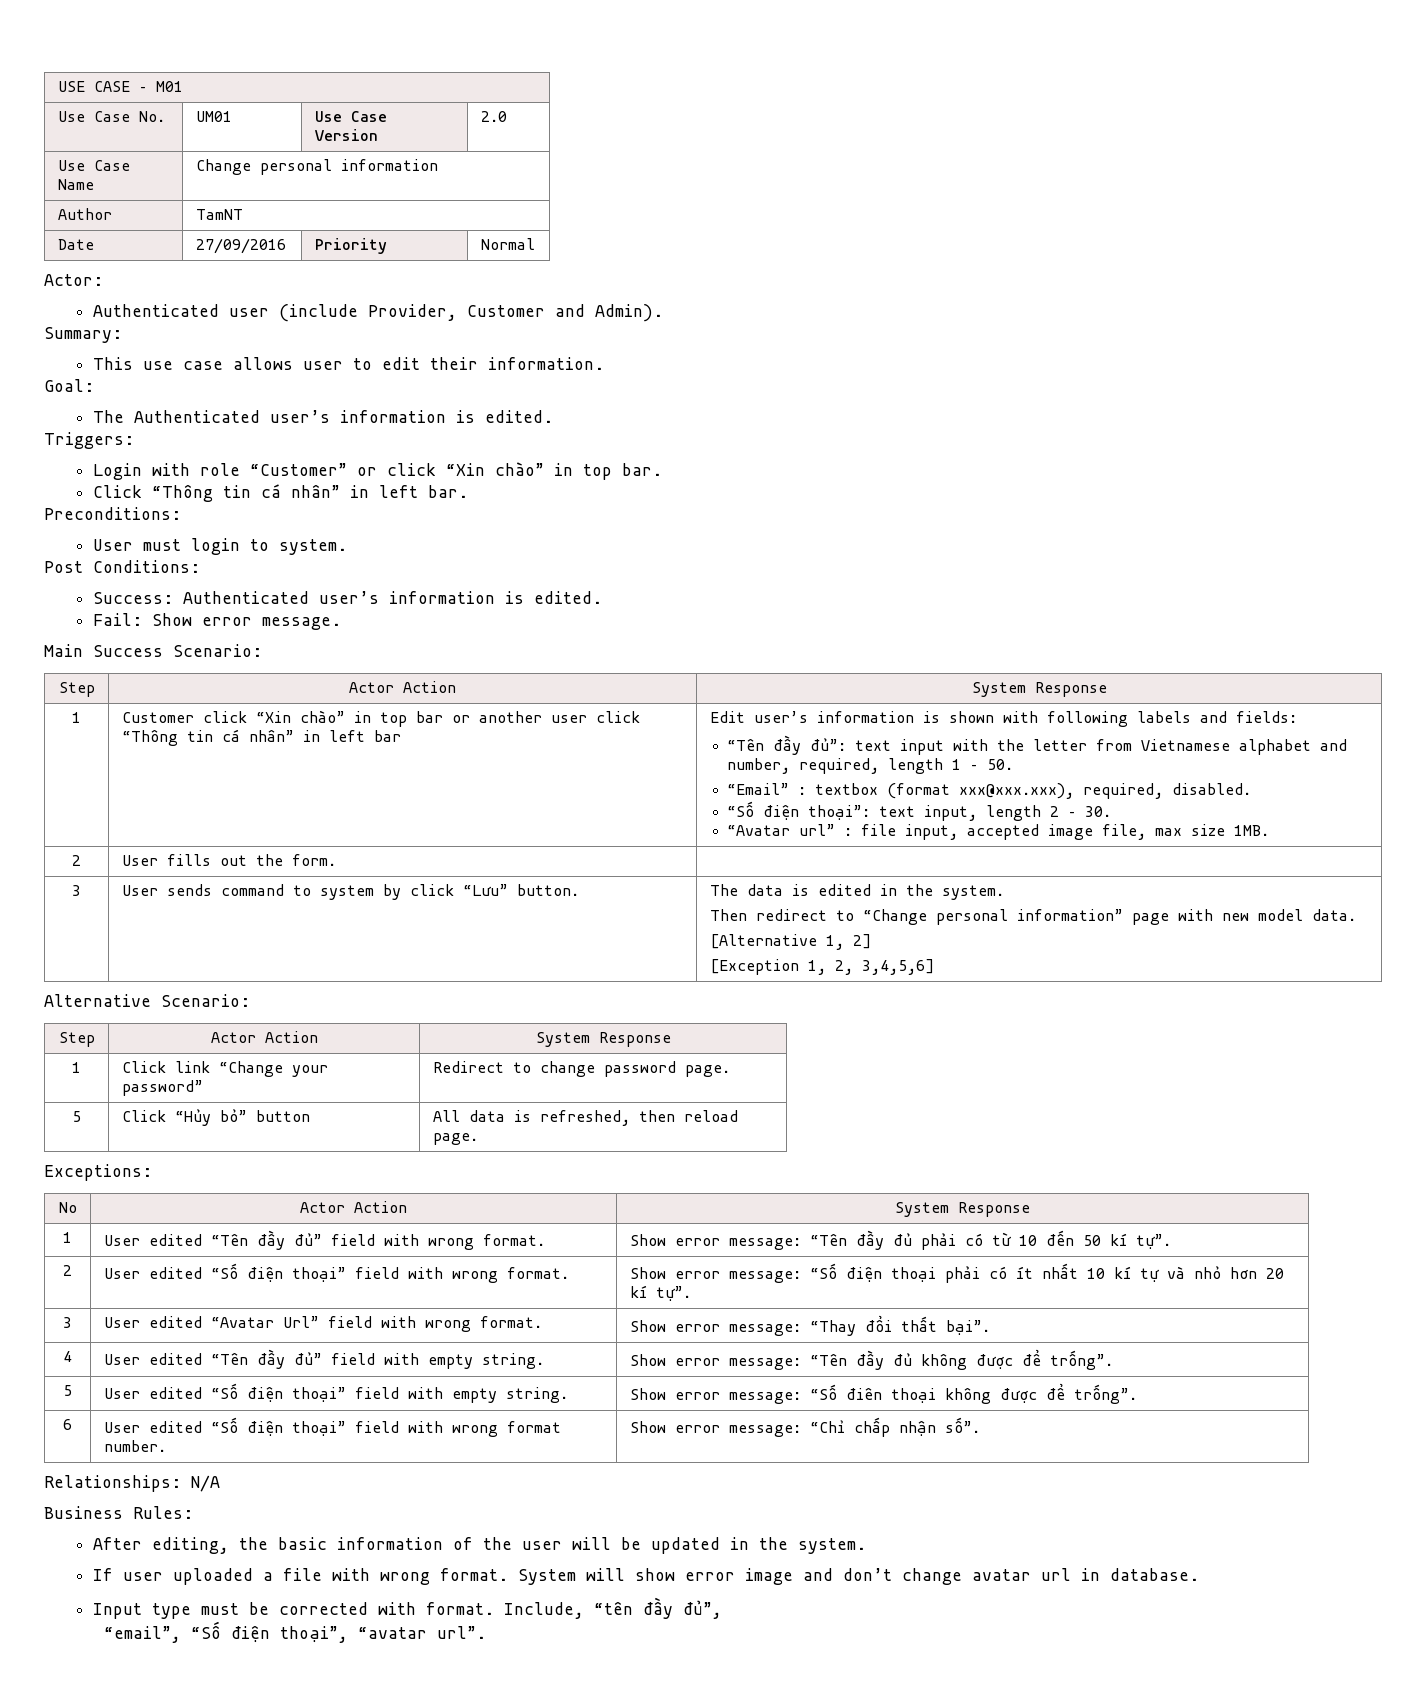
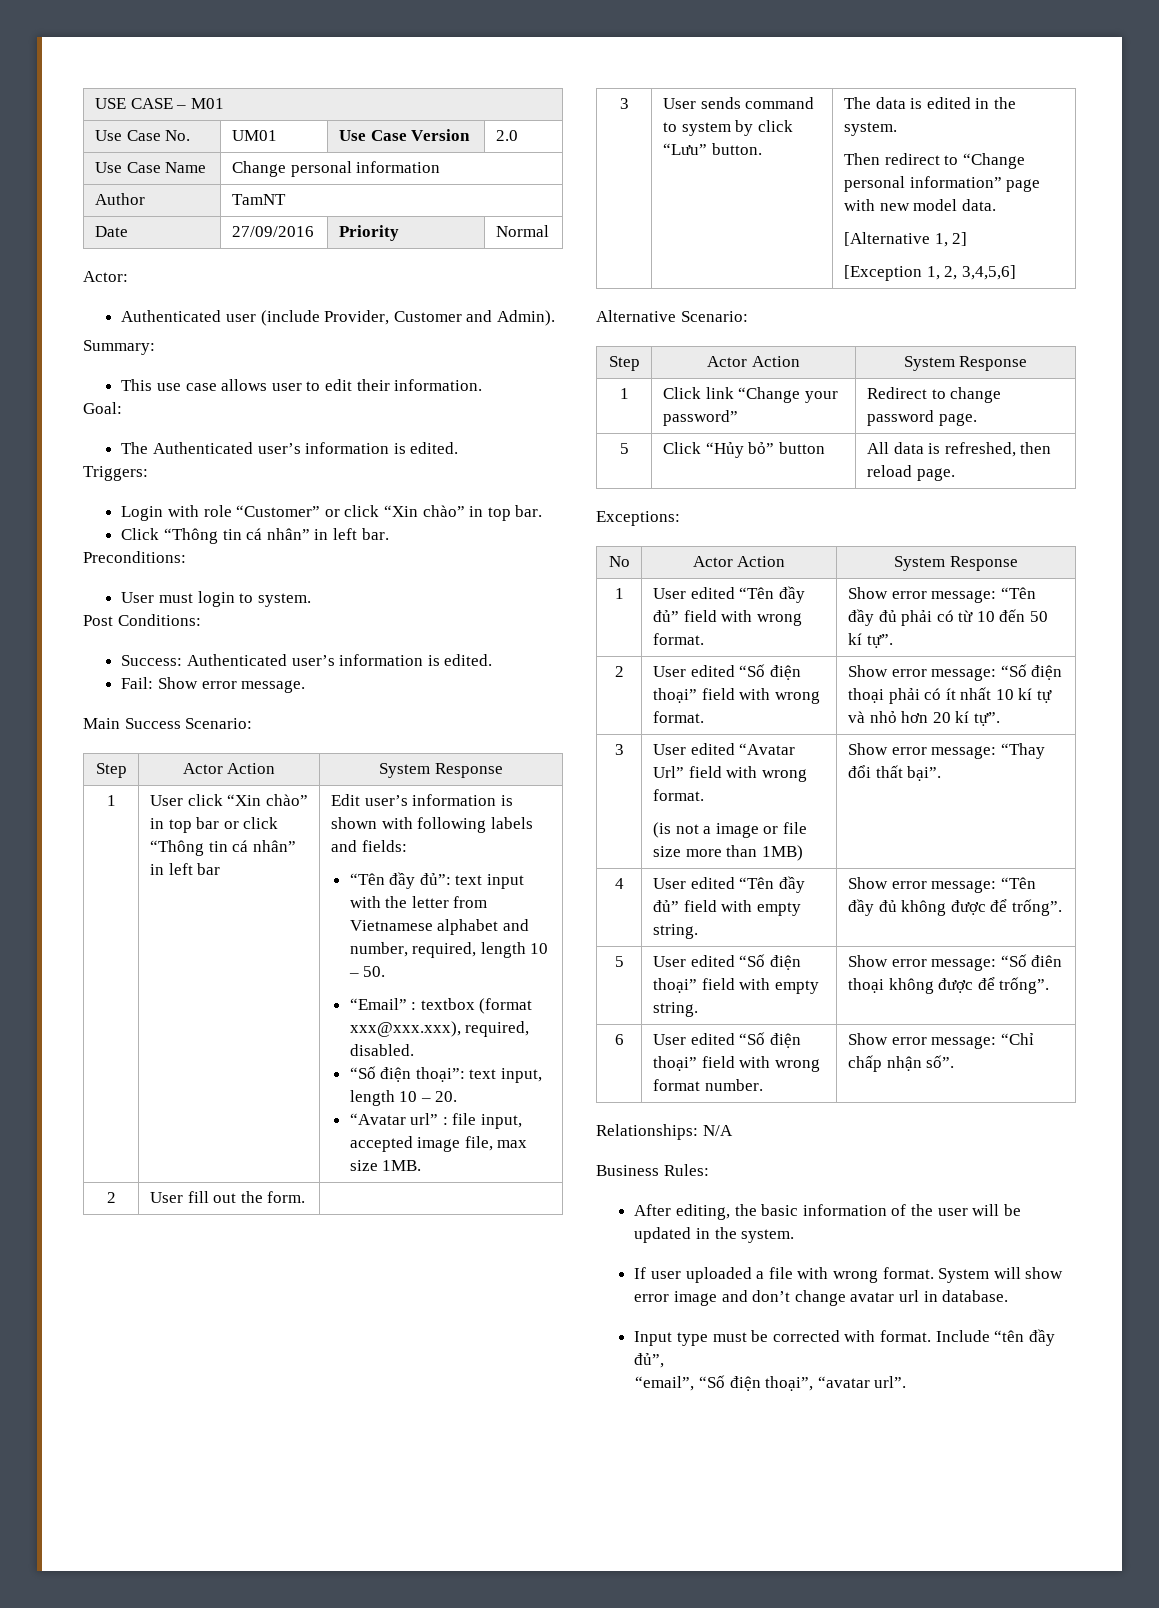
[121,712,194,723] Customer -> [149,795,183,806] User
[478,711,587,723] another user -> (239, 825) none
[952,759,962,770] 1 -> [530,943,549,954] 10
[1050,806,1112,817] 2 – 30. -> [399,1091,458,1102] 10 – 20.
[166,854,211,866] fills -> [187,1191,209,1203] fill
(542, 1322) none -> [652,822,807,838] [652,845,803,861] // (is not a image or file size more than 1MB)
[504,1602,585,1619] Include, -> [935,1330,990,1342] Include

